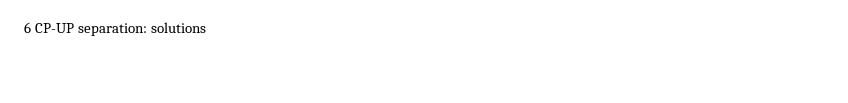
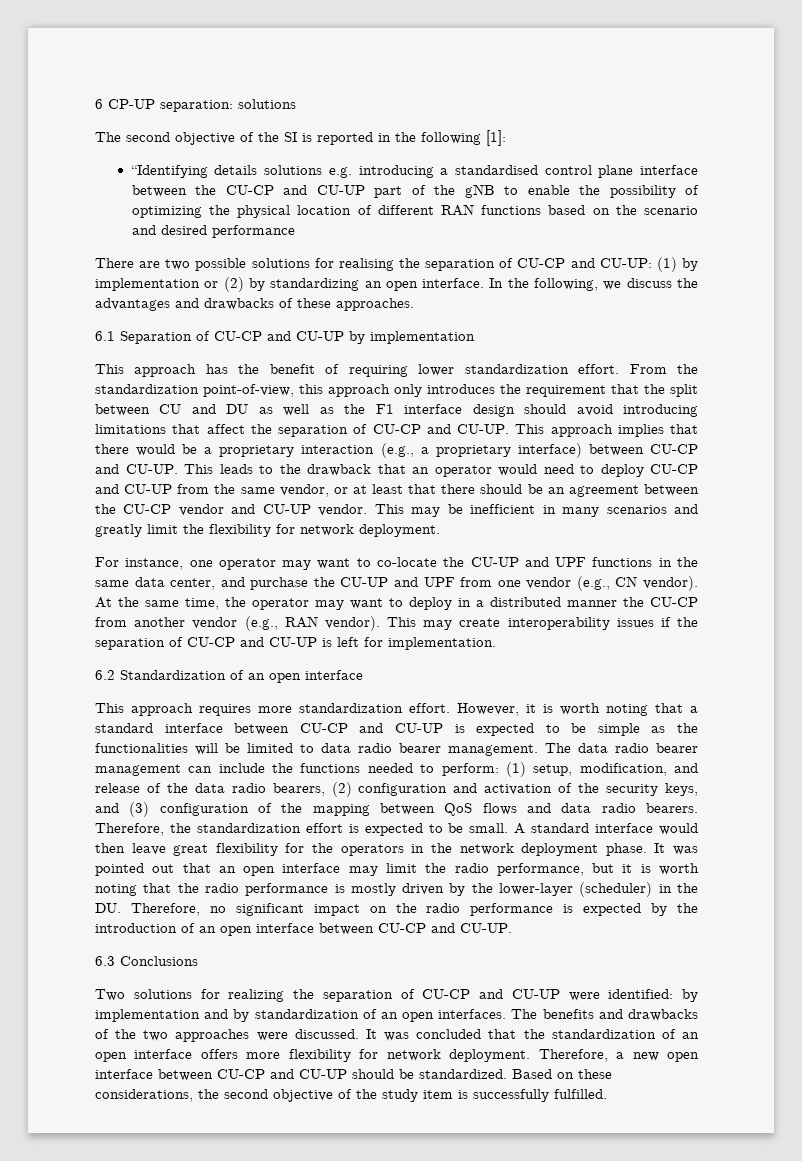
(206, 27) none -> [95,130,506,146] [130,165,699,178] [131,184,699,198] [131,204,698,218] [131,225,295,238] [95,257,698,272] [95,277,698,292] [95,298,414,311] [95,331,475,344] [95,364,698,377] [95,384,698,397] [95,404,698,417] [95,424,698,437] [95,443,698,458] [95,464,698,477] [95,484,699,497] [95,504,698,517] [95,524,440,537] [95,557,698,570] [95,576,698,591] [95,597,698,610] [95,616,698,631] [95,637,496,650] [95,670,363,683] [95,703,698,716] [95,723,698,736] [95,743,698,756] [95,762,699,777] [95,782,698,797] [95,802,698,817] [95,823,699,836] [95,843,699,856] [95,863,700,876] [95,882,698,897] [95,903,698,916] [95,923,512,936] [95,956,198,966] [95,989,698,1002] [95,1009,698,1022] [95,1029,699,1042] [95,1049,700,1062] [95,1069,612,1081] [95,1089,607,1102] // The second objective of the SI is reported in the following [1]: // “Identifying details solutions e.g. introducing a standardised control plane interface between the CU-CP and CU-UP part of the gNB to enable the possibility of optimizing the physical location of different RAN functions based on the scenario and desired performance // There are two possible solutions for realising the separation of CU-CP and CU-UP: (1) by implementation or (2) by standardizing an open interface. In the following, we discuss the advantages and drawbacks of these approaches. // 6.1 Separation of CU-CP and CU-UP by implementation // This approach has the benefit of requiring lower standardization effort. From the standardization point-of-view, this approach only introduces the requirement that the split between CU and DU as well as the F1 interface design should avoid introducing limitations that affect the separation of CU-CP and CU-UP. This approach implies that there would be a proprietary interaction (e.g., a proprietary interface) between CU-CP and CU-UP. This leads to the drawback that an operator would need to deploy CU-CP and CU-UP from the same vendor, or at least that there should be an agreement between the CU-CP vendor and CU-UP vendor. This may be inefficient in many scenarios and greatly limit the flexibility for network deployment. // For instance, one operator may want to co-locate the CU-UP and UPF functions in the same data center, and purchase the CU-UP and UPF from one vendor (e.g., CN vendor). At the same time, the operator may want to deploy in a distributed manner the CU-CP from another vendor (e.g., RAN vendor). This may create interoperability issues if the separation of CU-CP and CU-UP is left for implementation. // 6.2 Standardization of an open interface // This approach requires more standardization effort. However, it is worth noting that a standard interface between CU-CP and CU-UP is expected to be simple as the functionalities will be limited to data radio bearer management. The data radio bearer management can include the functions needed to perform: (1) setup, modification, and release of the data radio bearers, (2) configuration and activation of the security keys, and (3) configuration of the mapping between QoS flows and data radio bearers. Therefore, the standardization effort is expected to be small. A standard interface would then leave great flexibility for the operators in the network deployment phase. It was pointed out that an open interface may limit the radio performance, but it is worth noting that the radio performance is mostly driven by the lower-layer (scheduler) in the DU. Therefore, no significant impact on the radio performance is expected by the introduction of an open interface between CU-CP and CU-UP. // 6.3 Conclusions // Two solutions for realizing the separation of CU-CP and CU-UP were identified: by implementation and by standardization of an open interfaces. The benefits and drawbacks of the two approaches were discussed. It was concluded that the standardization of an open interface offers more flexibility for network deployment. Therefore, a new open interface between CU-CP and CU-UP should be standardized. Based on these considerations, the second objective of the study item is successfully fulfilled.

